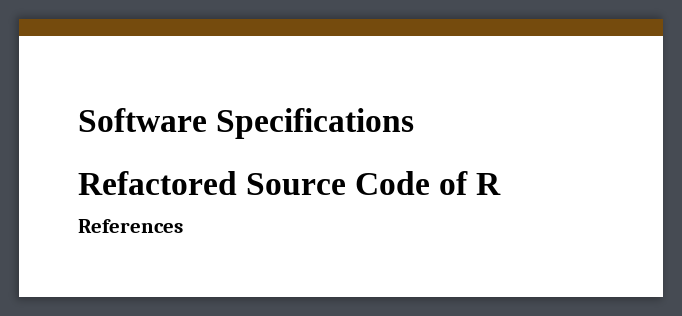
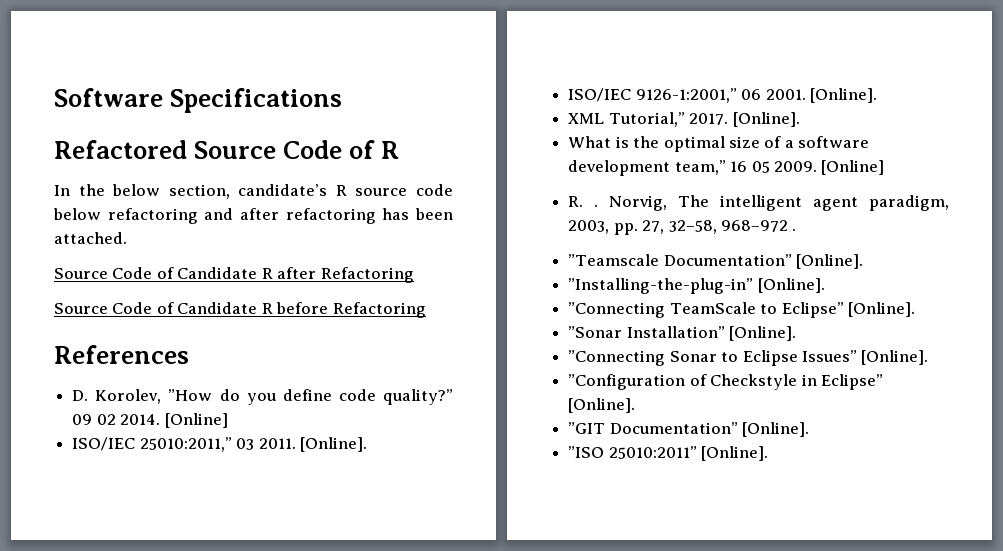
[78,219,183,233] References -> [54,184,453,199] [53,208,453,224] [54,232,127,244] [54,267,414,283] [54,302,426,318] [54,345,189,364] [72,389,453,405] [72,413,228,428] [72,437,367,452] [568,88,877,103] [568,112,800,127] [568,136,870,152] [568,160,885,176] [568,195,949,211] [568,220,797,235] [568,254,864,269] [568,278,825,294] [568,302,915,318] [568,326,797,341] [568,350,929,366] [568,374,883,390] [568,398,636,413] [568,422,810,437] [568,446,769,461] In the below section, candidate’s R source code below refactoring and after refactoring has been attached. // Source Code of Candidate R after Refactoring // Source Code of Candidate R before Refactoring // References // D. Korolev, ”How do you define code quality?” 09 02 2014. [Online] // ISO/IEC 25010:2011,” 03 2011. [Online]. // ISO/IEC 9126-1:2001,” 06 2001. [Online]. // XML Tutorial,” 2017. [Online]. // What is the optimal size of a software development team,” 16 05 2009. [Online] // R. . Norvig, The intelligent agent paradigm, 2003, pp. 27, 32–58, 968–972 . // ”Teamscale Documentation” [Online]. // ”Installing-the-plug-in” [Online]. // ”Connecting TeamScale to Eclipse” [Online]. // ”Sonar Installation” [Online]. // ”Connecting Sonar to Eclipse Issues” [Online]. // ”Configuration of Checkstyle in Eclipse” [Online]. // ”GIT Documentation” [Online]. // ”ISO 25010:2011” [Online].

